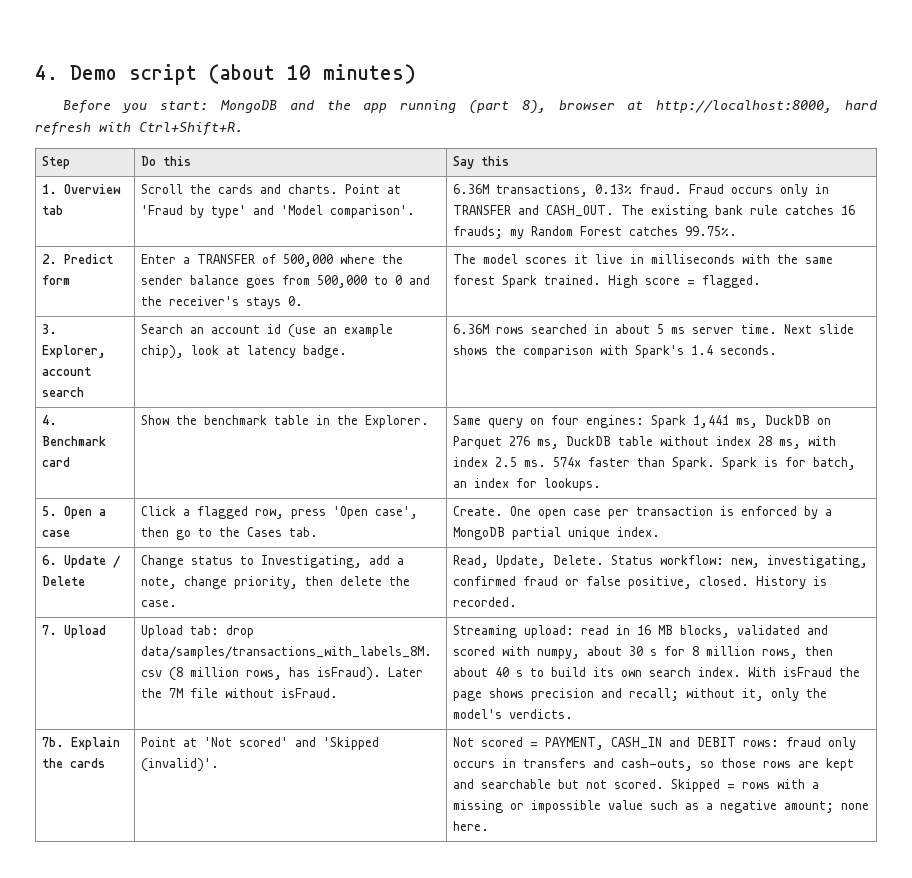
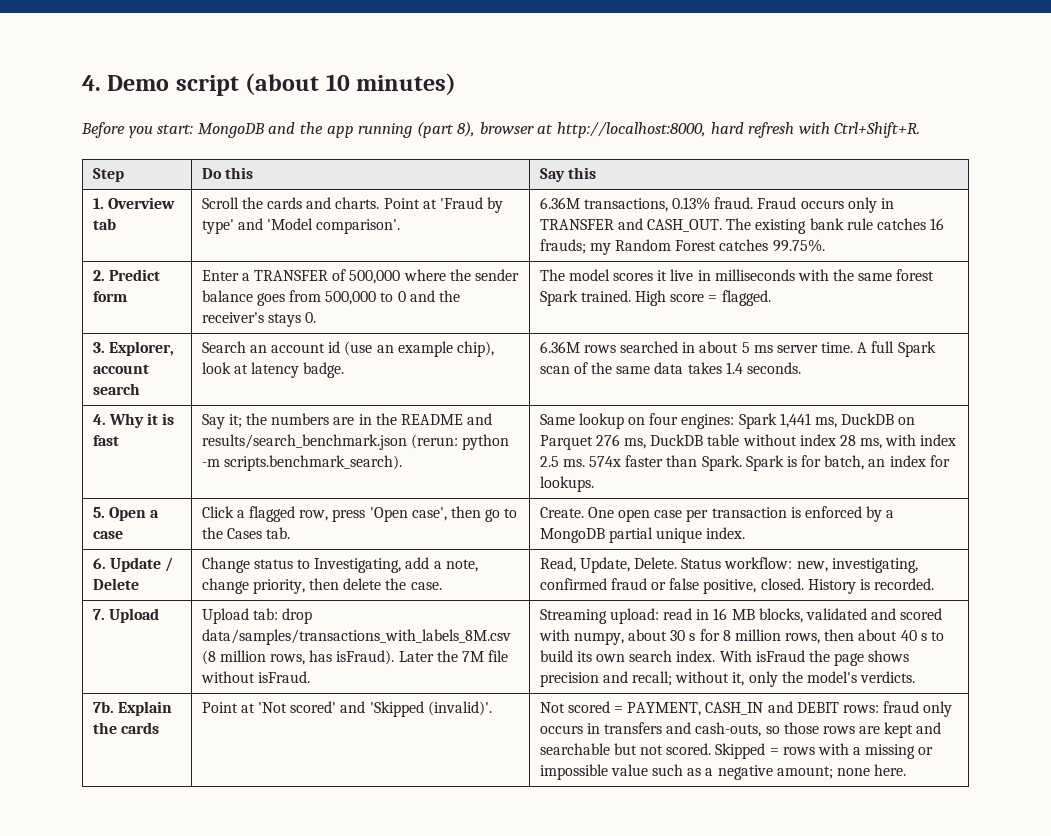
[784,324,855,334] [453,345,778,358] [42,415,58,425] [42,436,107,446] [42,457,71,467] [141,415,430,428] Next slide shows the comparison with Spark's 1.4 seconds. // 4. Benchmark card | Show the benchmark table in the Explorer. -> [857,341,936,357] [539,362,801,374] [92,413,175,428] [92,435,119,446] [201,413,493,429] [201,434,509,450] [201,455,402,471] A full Spark scan of the same data takes 1.4 seconds. // 4. Why it is fast | Say it; the numbers are in the README and results/search_benchmark.json (rerun: python -m scripts.benchmark_search).
[488,418,524,428] query -> [578,413,624,429] lookup

